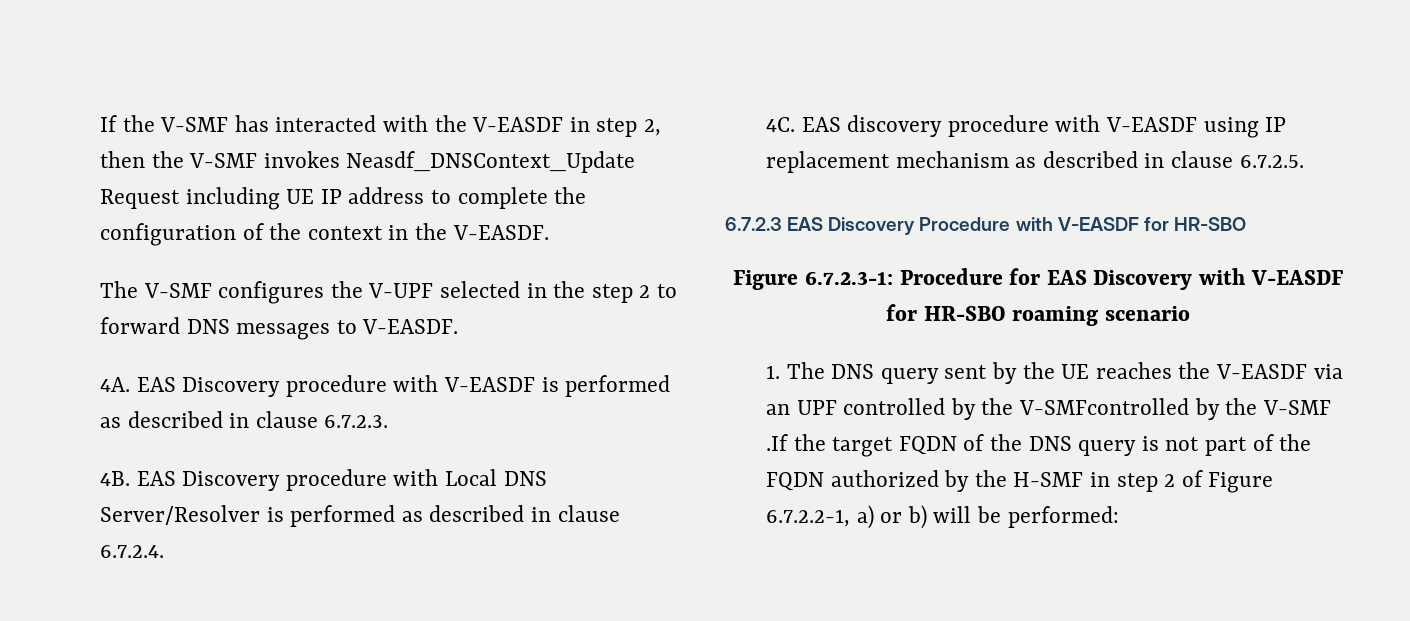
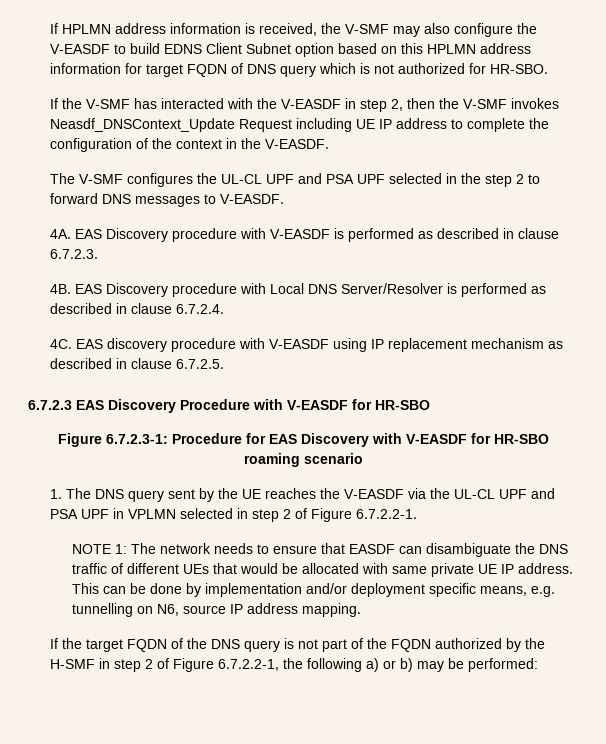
[99,115,117,132] If -> [50,23,538,37] [50,43,532,57] [50,63,549,77] [50,98,59,109] If HPLMN address information is received, the V-SMF may also configure the V-EASDF to build EDNS Client Subnet option based on this HPLMN address information for target FQDN of DNS query which is not authorized for HR-SBO. // If
[368,283,434,298] V-UPF -> [221,173,386,184] UL-CL UPF and PSA UPF
[765,398,1331,420] [765,434,788,451] an UPF controlled by the V-SMFcontrolled by the V-SMF .If -> [430,488,556,499] [50,508,418,522] [72,543,569,557] [72,563,574,577] [72,583,556,597] [72,603,362,617] [50,638,59,649] the UL-CL UPF and PSA UPF in VPLMN selected in step 2 of Figure 6.7.2.2-1. // NOTE 1: The network needs to ensure that EASDF can disambiguate the DNS traffic of different UEs that would be allocated with same private UE IP address. This can be done by implementation and/or deployment specific means, e.g. tunnelling on N6, source IP address mapping. // If
(850, 518) none -> [283,658,363,672] the following
[933,506,972,523] will -> [417,661,445,672] may

